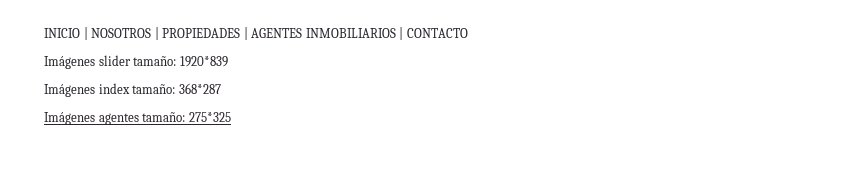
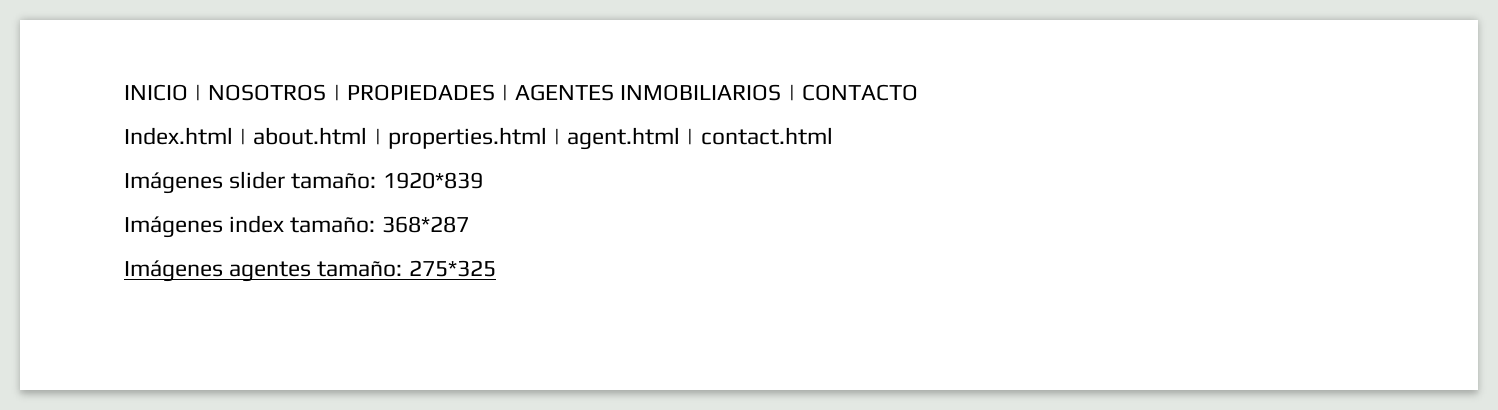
(468, 33) none -> [124,127,833,150] // Index.html | about.html | properties.html | agent.html | contact.html

